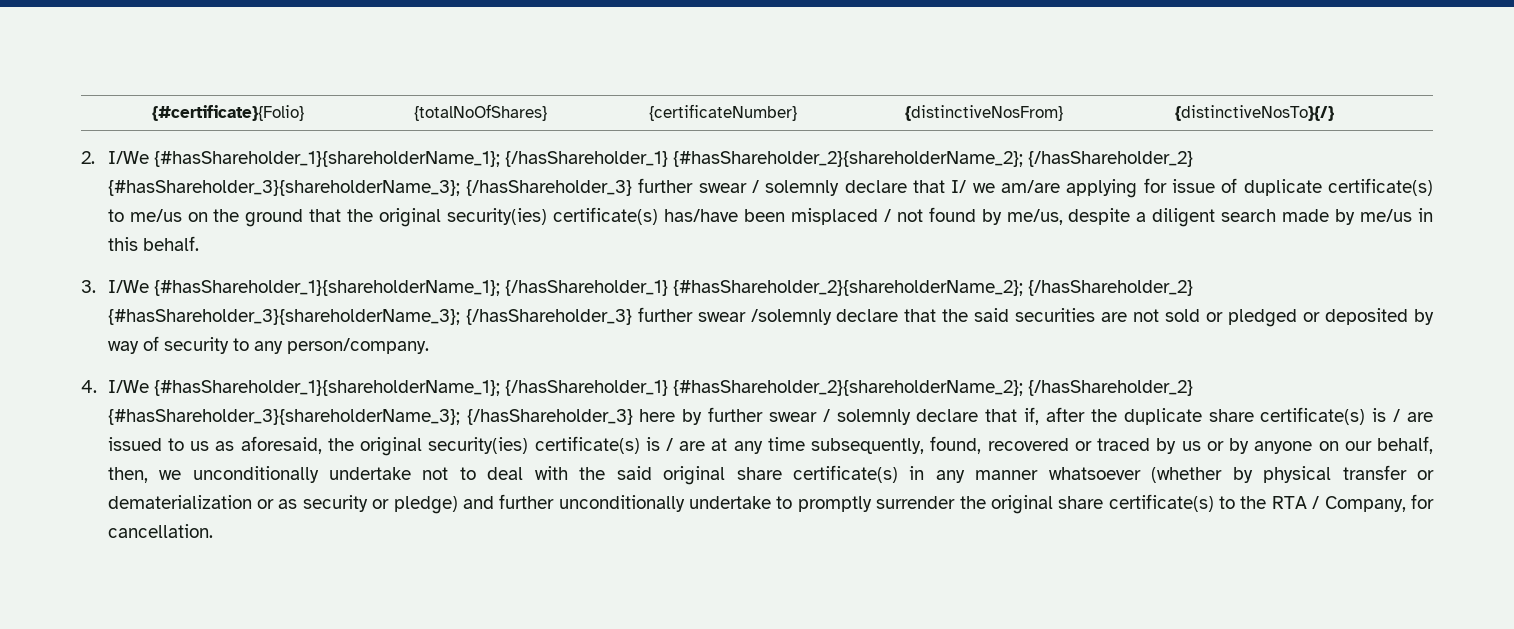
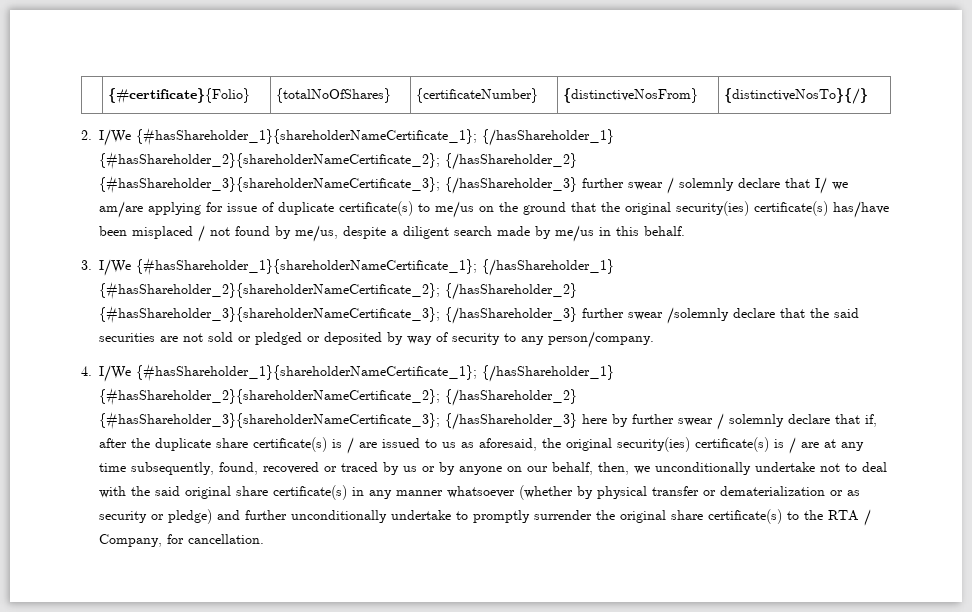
[153,151,1194,167] [107,180,460,196] {#hasShareholder_1}{shareholderName_1}; {/hasShareholder_1} {#hasShareholder_2}{shareholderName_2}; {/hasShareholder_2} {#hasShareholder_3}{shareholderName_3}; -> [136,128,614,146] [99,152,577,170] [99,176,440,194] {#hasShareholder_1}{shareholderNameCertificate_1}; {/hasShareholder_1} {#hasShareholder_2}{shareholderNameCertificate_2}; {/hasShareholder_2} {#hasShareholder_3}{shareholderNameCertificate_3};
[153,280,1194,296] [107,309,460,325] {#hasShareholder_1}{shareholderName_1}; {/hasShareholder_1} {#hasShareholder_2}{shareholderName_2}; {/hasShareholder_2} {#hasShareholder_3}{shareholderName_3}; -> [136,258,614,276] [99,282,577,300] [99,306,440,324] {#hasShareholder_1}{shareholderNameCertificate_1}; {/hasShareholder_1} {#hasShareholder_2}{shareholderNameCertificate_2}; {/hasShareholder_2} {#hasShareholder_3}{shareholderNameCertificate_3};
[153,380,1194,396] [107,409,460,425] {#hasShareholder_1}{shareholderName_1}; {/hasShareholder_1} {#hasShareholder_2}{shareholderName_2}; {/hasShareholder_2} {#hasShareholder_3}{shareholderName_3}; -> [136,364,614,382] [99,388,577,406] [99,412,440,430] {#hasShareholder_1}{shareholderNameCertificate_1}; {/hasShareholder_1} {#hasShareholder_2}{shareholderNameCertificate_2}; {/hasShareholder_2} {#hasShareholder_3}{shareholderNameCertificate_3};

